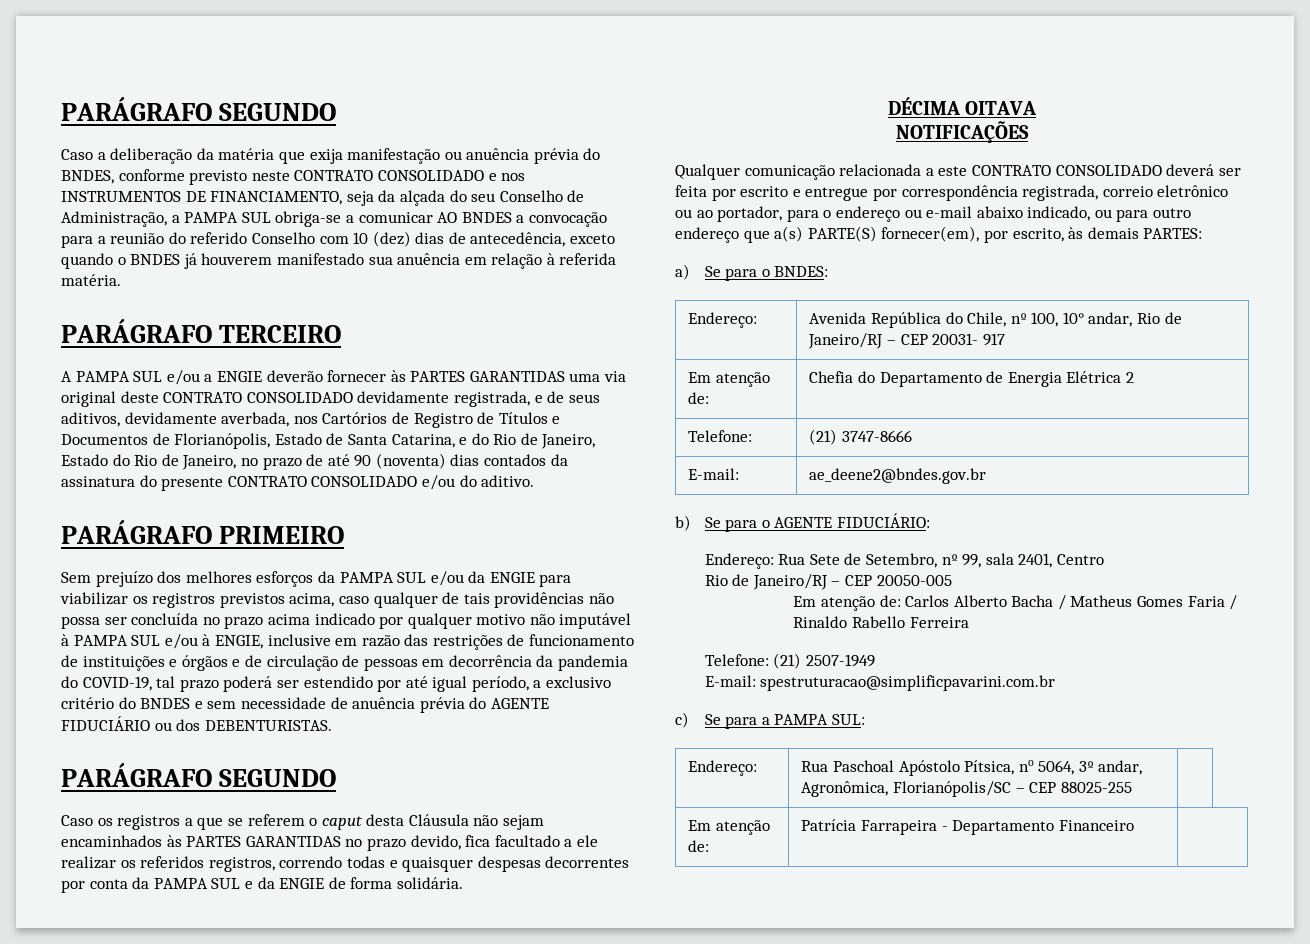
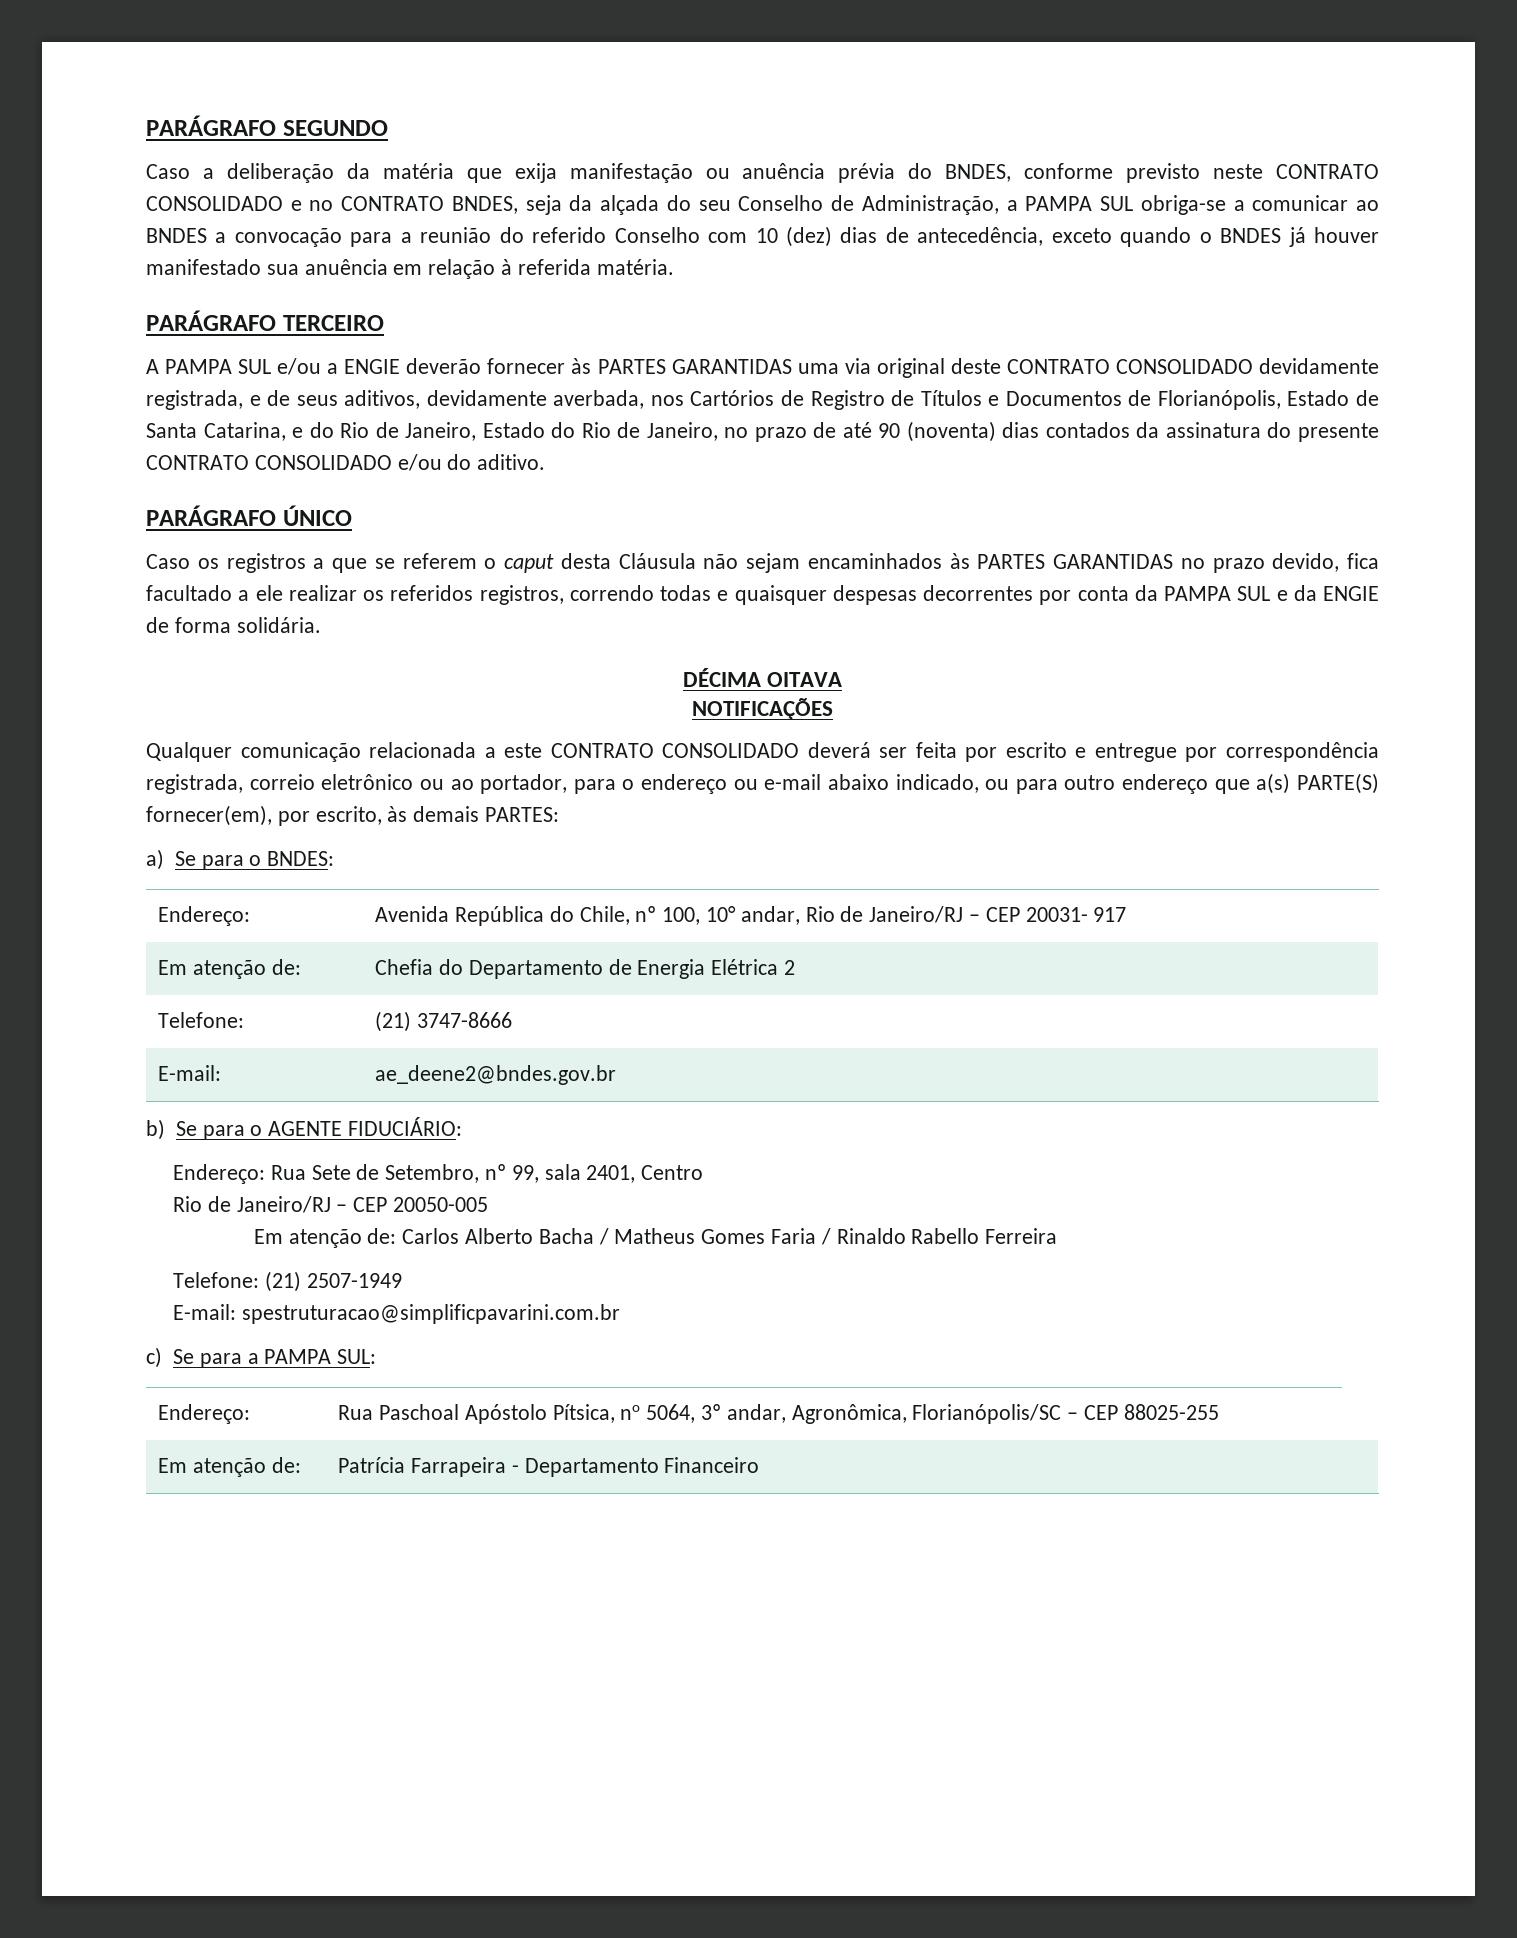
[501,173,526,181] [61,191,343,205] nos INSTRUMENTOS DE FINANCIAMENTO, -> [309,196,518,214] no CONTRATO BNDES,
[437,212,458,223] AO -> [1355,200,1379,211] ao
[201,253,273,265] houverem -> [1314,227,1380,243] houver
[219,526,345,544] [61,571,572,587] [60,592,614,608] [61,613,632,629] [61,634,635,650] [61,655,629,671] [61,676,612,692] [61,697,549,713] [61,716,332,731] [61,763,337,787] PRIMEIRO // Sem prejuízo dos melhores esforços da PAMPA SUL e/ou da ENGIE para viabilizar os registros previstos acima, caso qualquer de tais providências não possa ser concluída no prazo acima indicado por qualquer motivo não imputável à PAMPA SUL e/ou à ENGIE, inclusive em razão das restrições de funcionamento de instituições e órgãos e de circulação de pessoas em decorrência da pandemia do COVID-19, tal prazo poderá ser estendido por até igual período, a exclusivo critério do BNDES e sem necessidade de anuência prévia do AGENTE FIDUCIÁRIO ou dos DEBENTURISTAS. // PARÁGRAFO SEGUNDO -> [282,505,352,526] ÚNICO

